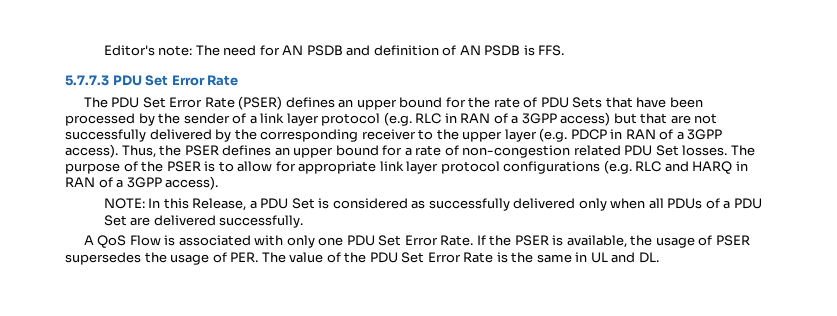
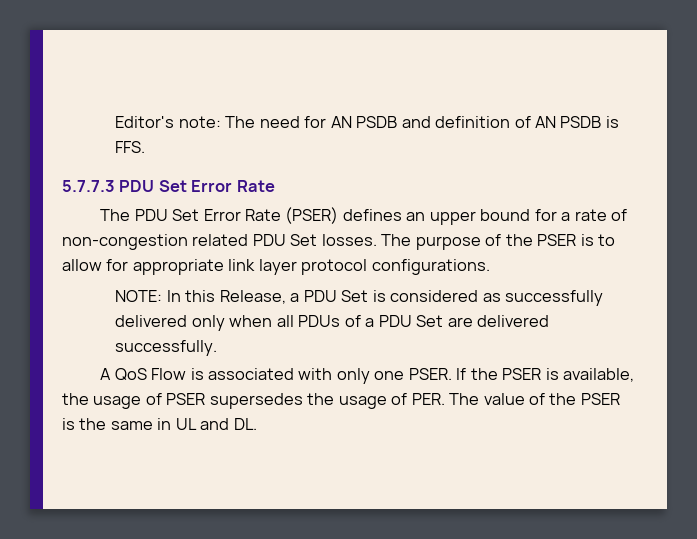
[468,97,703,108] [65,112,718,126] [65,128,723,142] [65,144,403,158] the rate of PDU Sets that have been processed by the sender of a link layer protocol (e.g. RLC in RAN of a 3GPP access) but that are not successfully delivered by the corresponding receiver to the upper layer (e.g. PDCP in RAN of a 3GPP access). Thus, the PSER defines an upper bound for -> (557, 215) none
[503,160,748,174] [65,176,219,190] configurations (e.g. RLC and HARQ in RAN of a 3GPP access). -> [371,259,490,275] configurations.
[346,235,474,246] PDU Set Error Rate. -> [408,368,452,380] PSER.
[369,252,494,263] PDU Set Error Rate -> [580,393,620,405] PSER

